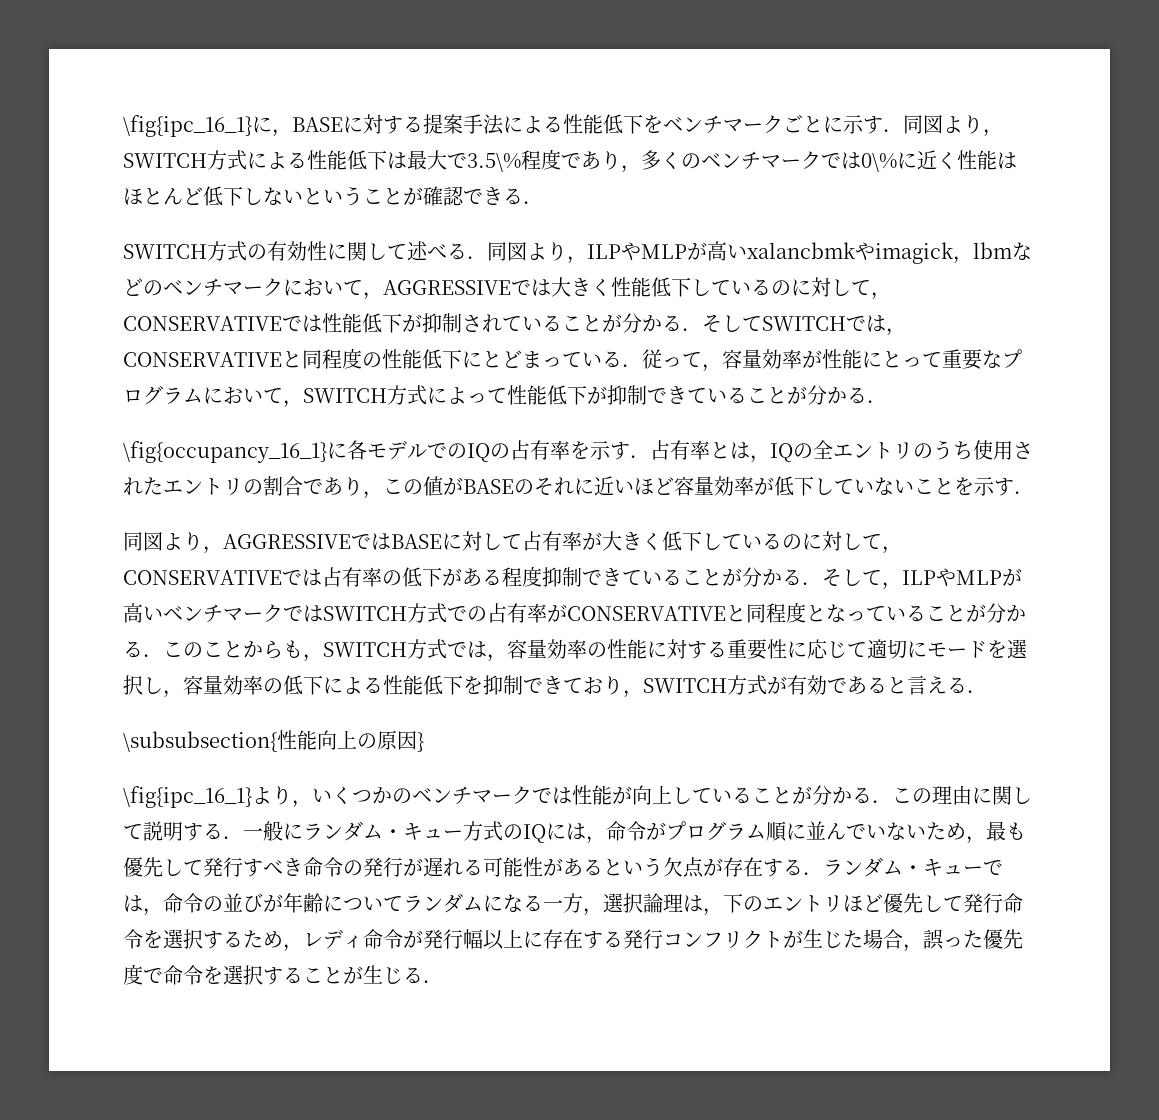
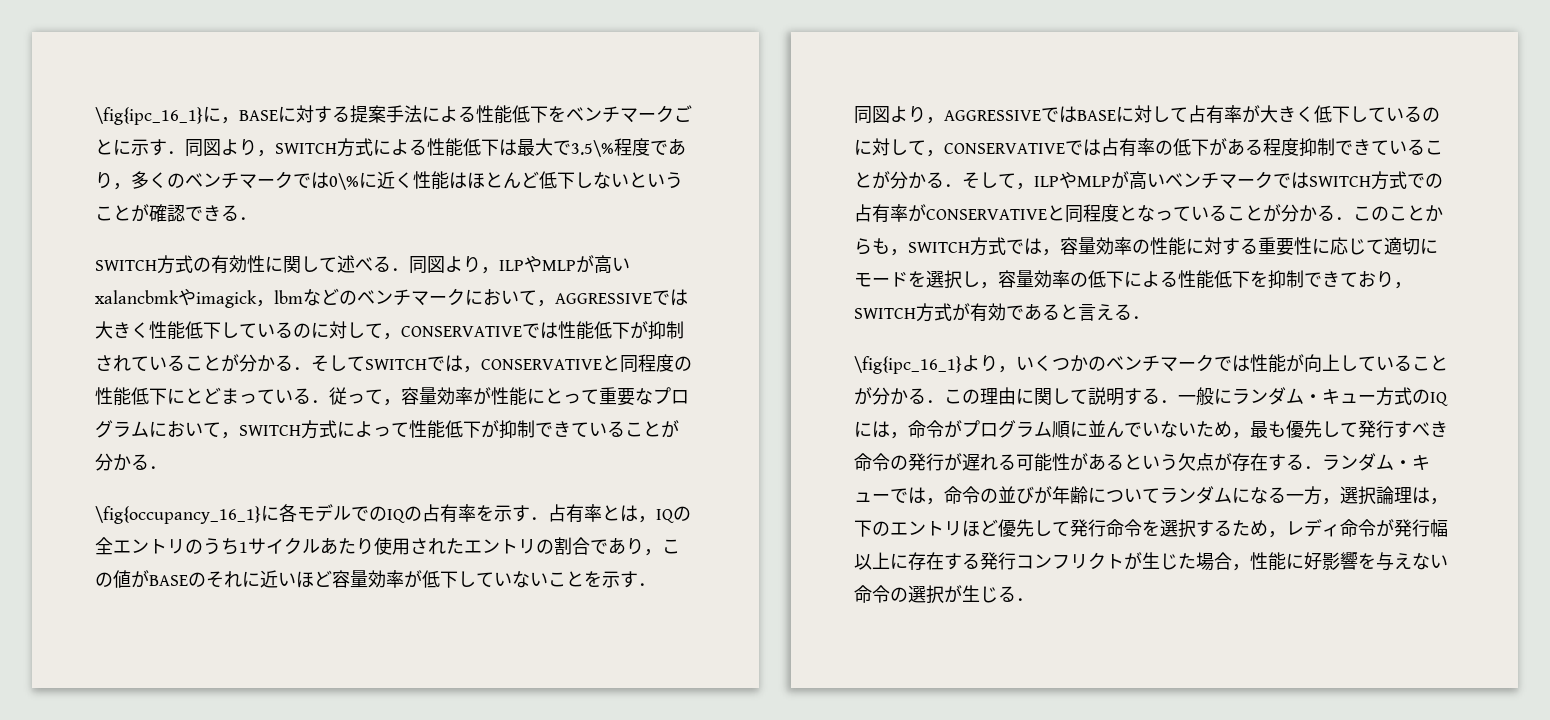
(973, 450) none -> [239,537,374,555] 1サイクルあたり
[123,730,424,752] // \subsubsection{性能向上の原因} -> (1150, 317) none
[923,929,1023,950] [123,964,343,985] 誤った優先度で命令を選択すること -> [1250,552,1448,571] [854,585,944,604] 性能に好影響を与えない命令の選択

